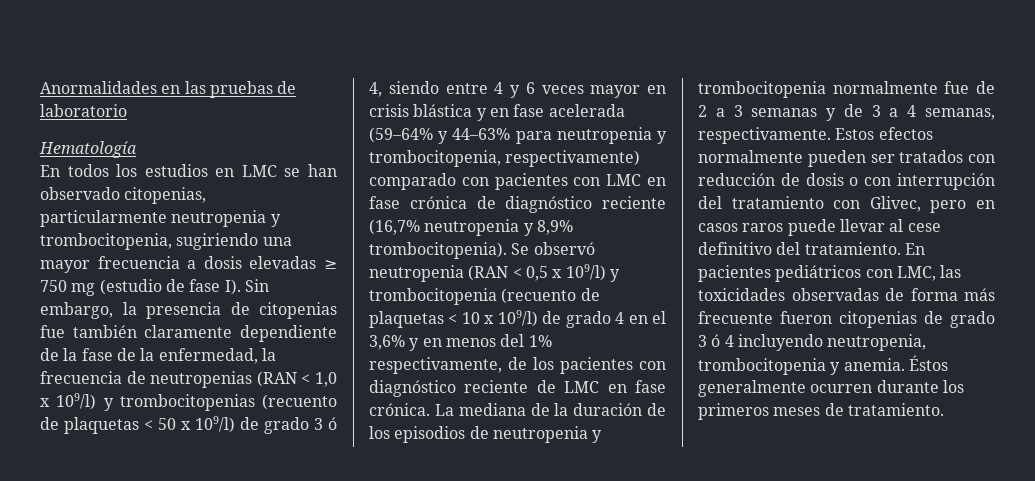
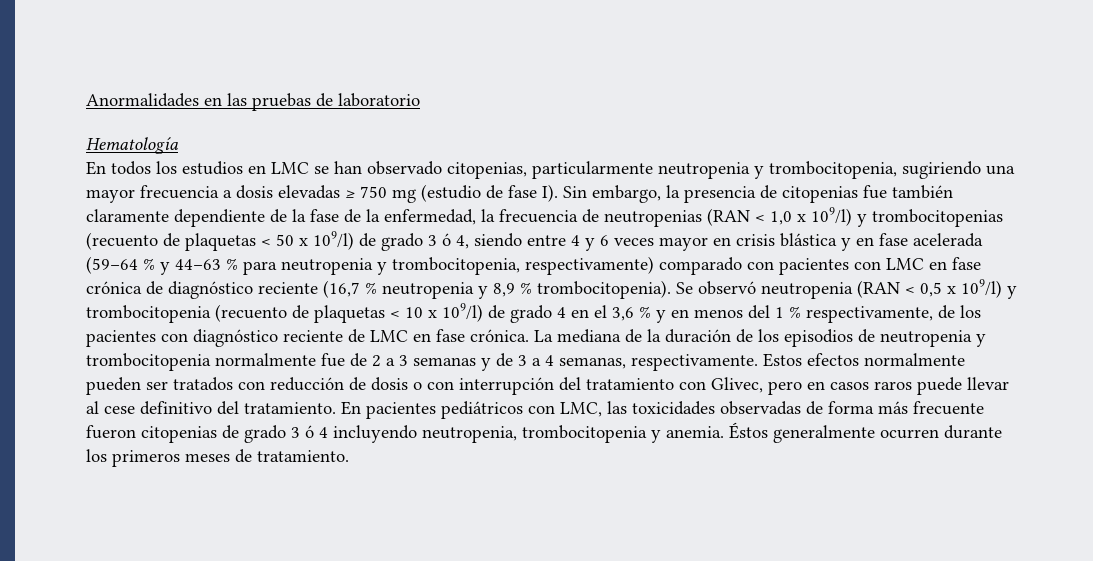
[369,127,511,144] (59–64% y 44–63% -> [86,256,238,275] (59–64 % y 44–63 %
[369,219,573,236] (16,7% neutropenia y 8,9% -> [323,280,532,299] (16,7 % neutropenia y 8,9 %
[369,335,405,350] 3,6% -> [612,306,651,321] 3,6 %
[528,335,552,347] 1% -> [775,306,801,318] 1 %

